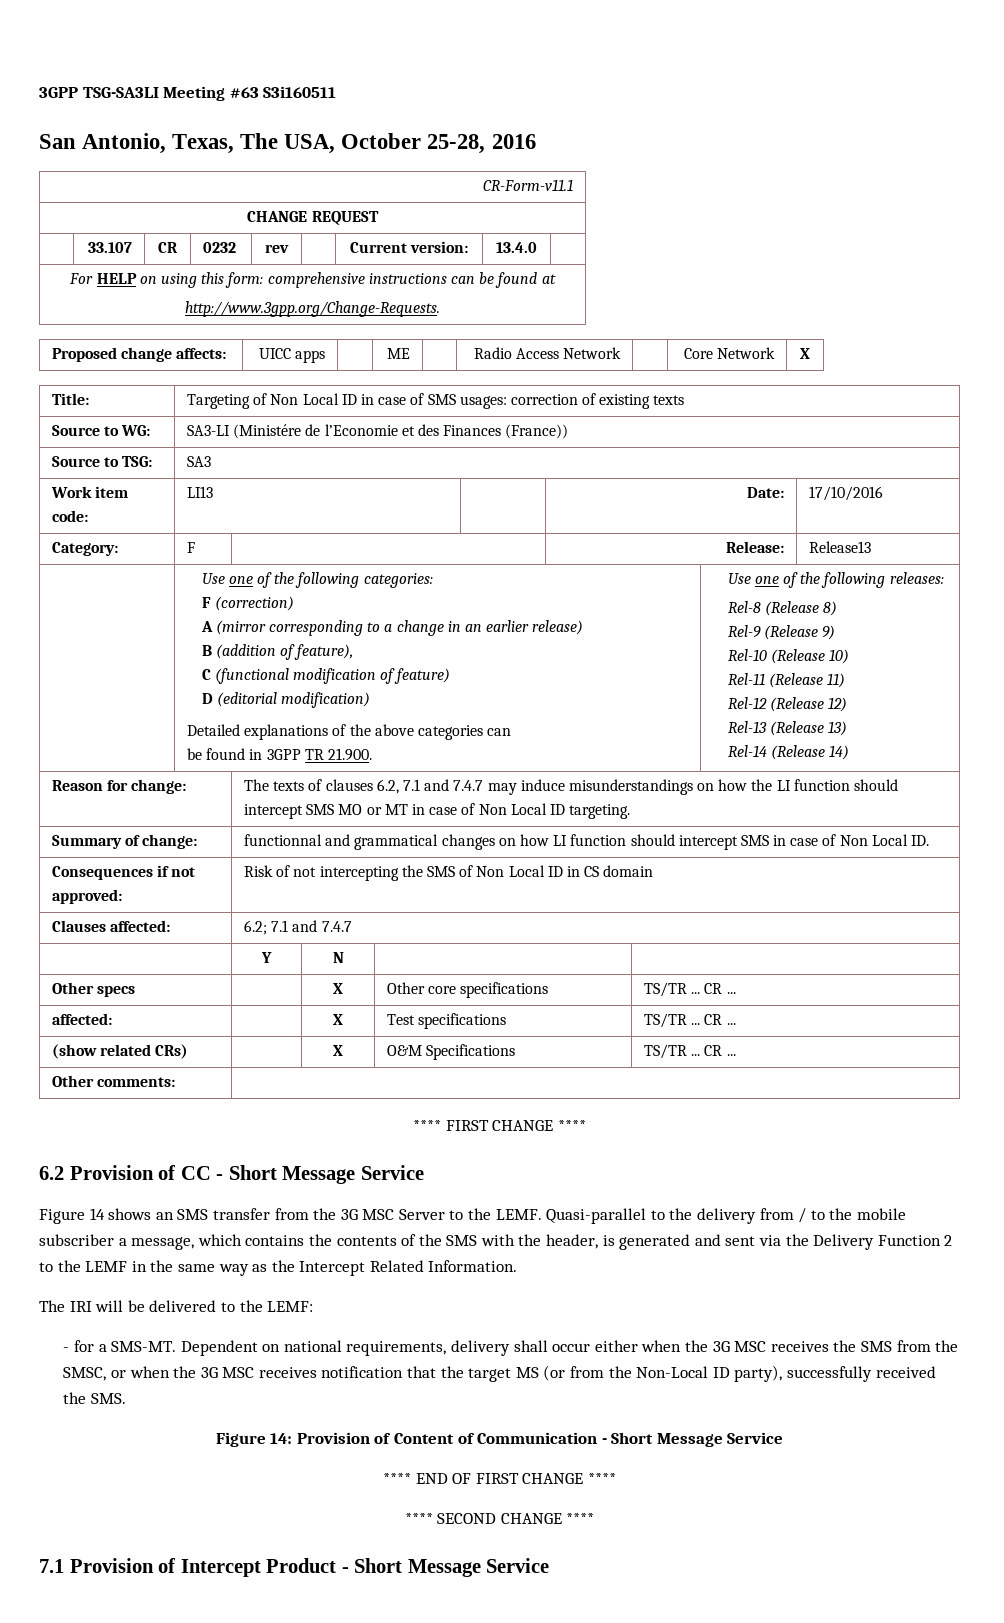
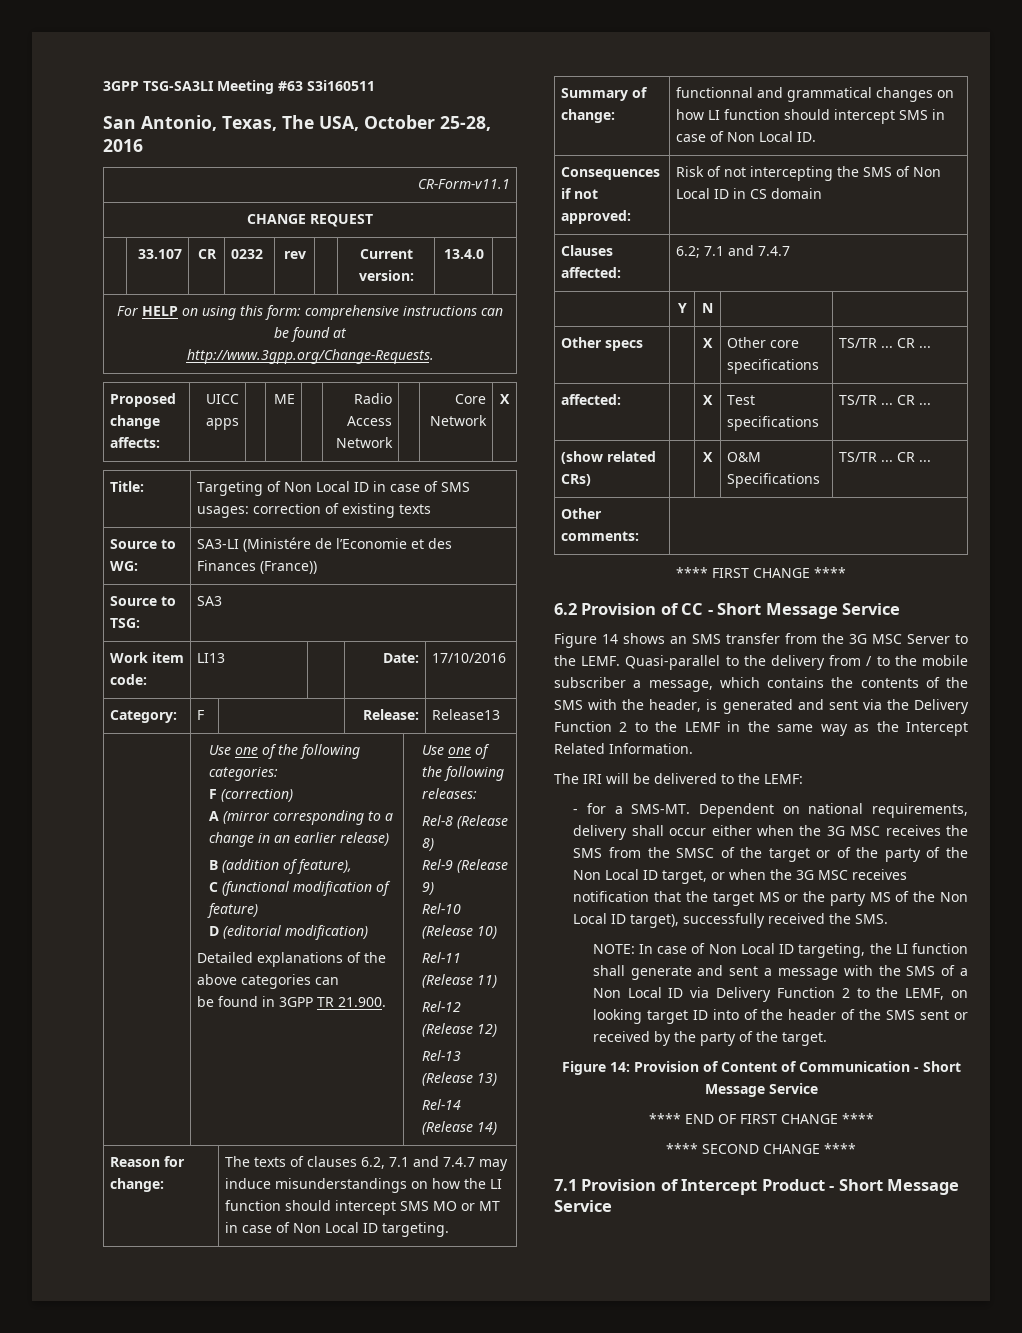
[63,1367,107,1381] SMSC, -> [676,847,969,862] [573,869,708,884] SMSC of the target or of the party of the Non Local ID target,
[543,1365,936,1382] [63,1392,126,1404] (or from the Non-Local ID party), successfully received the SMS. -> [784,891,968,906] [573,913,889,928] [592,943,968,958] [592,965,969,980] [592,987,969,1002] [592,1009,968,1024] [592,1031,827,1046] or the party MS of the Non Local ID target), successfully received the SMS. // NOTE: In case of Non Local ID targeting, the LI function shall generate and sent a message with the SMS of a Non Local ID via Delivery Function 2 to the LEMF, on looking target ID into of the header of the SMS sent or received by the party of the target.

